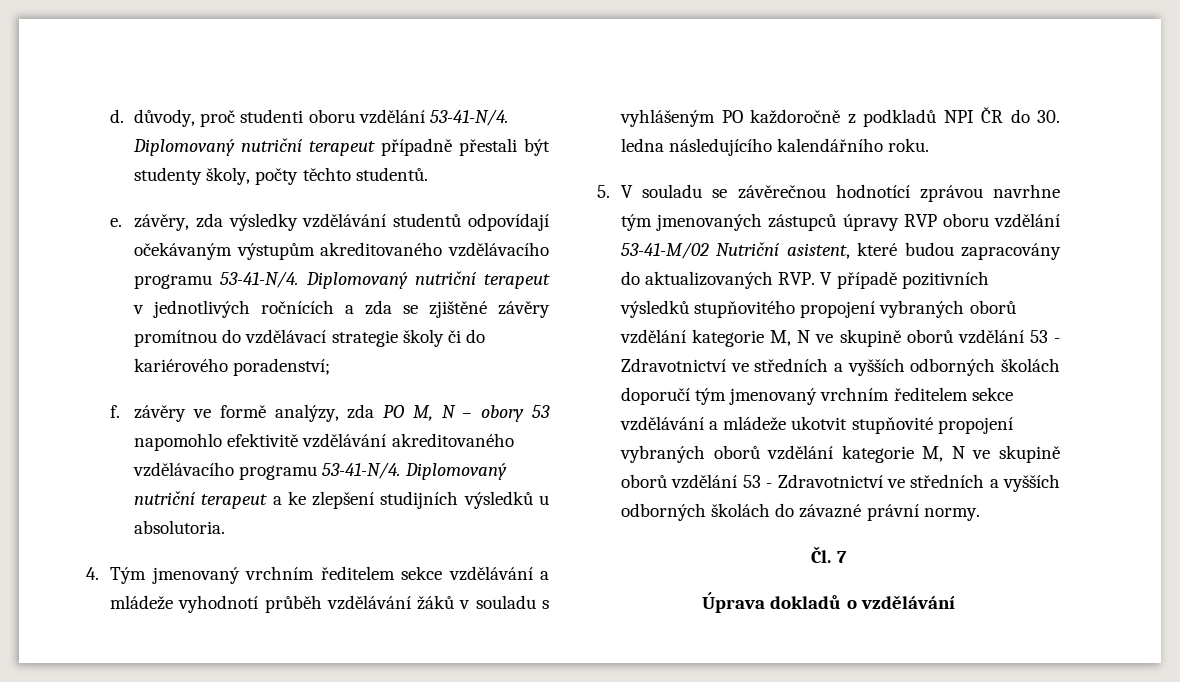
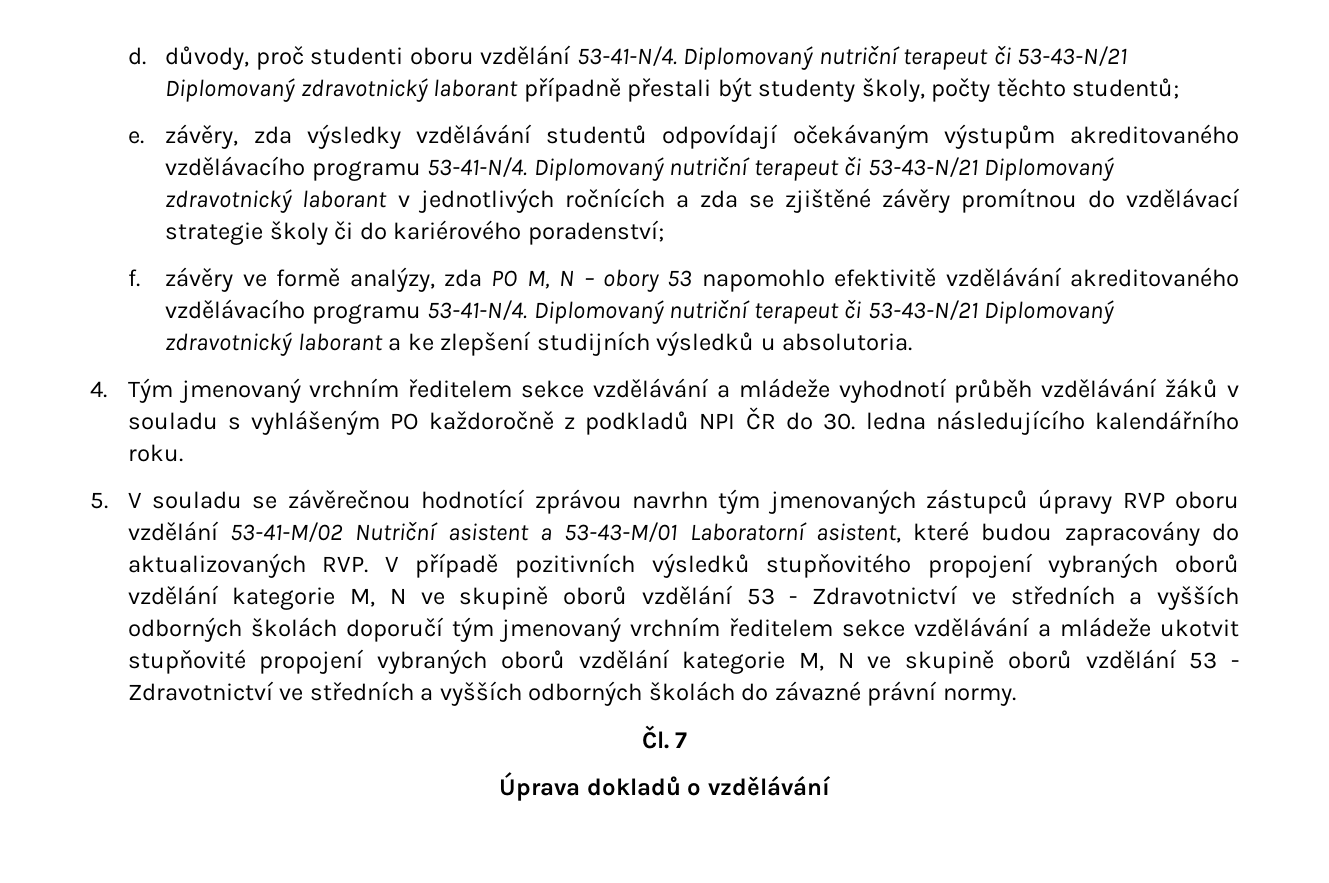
(376, 148) none -> [993,45,1128,66] [165,78,519,102] či 53-43-N/21 Diplomovaný zdravotnický laborant
[355,167,428,181] studentů. -> [1072,78,1180,99] studentů;
(550, 281) none -> [844,156,1115,181] [165,189,388,213] či 53-43-N/21 Diplomovaný zdravotnický laborant
(268, 501) none -> [844,299,1115,324] [165,332,383,356] či 53-43-N/21 Diplomovaný zdravotnický laborant
[993,184,1060,198] navrhne -> [631,491,708,509] navrhn
(781, 249) none -> [447,522,807,542] asistent a 53-43-M/01 Laboratorní

